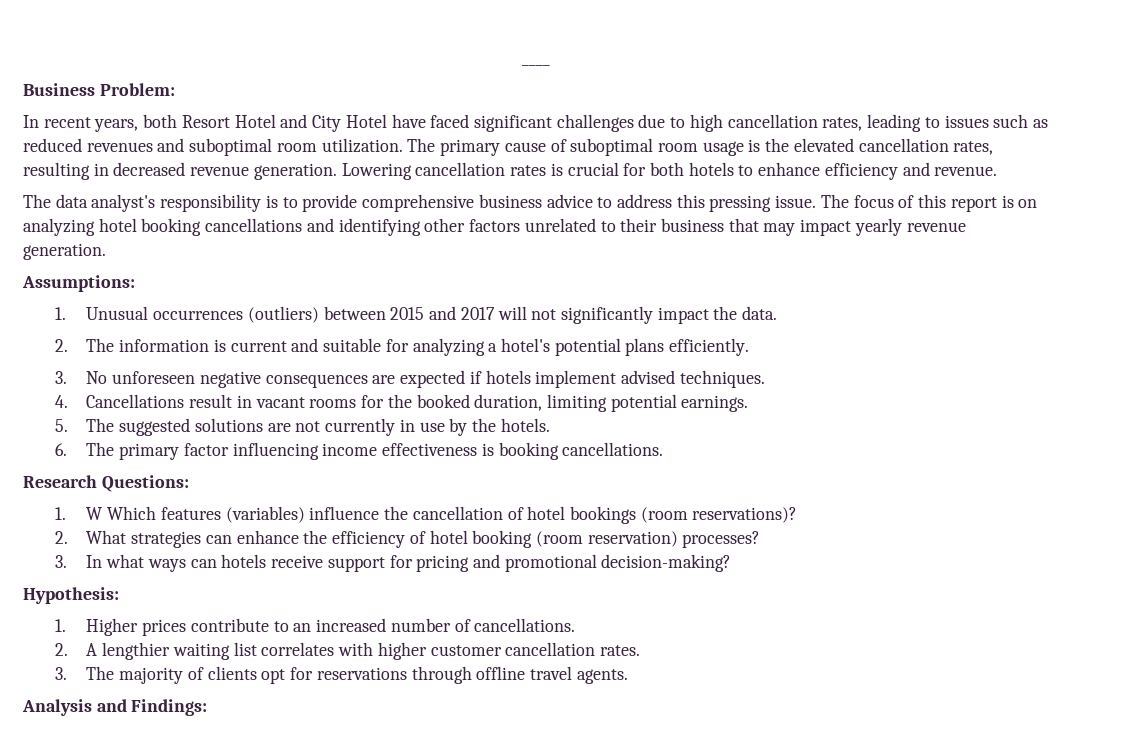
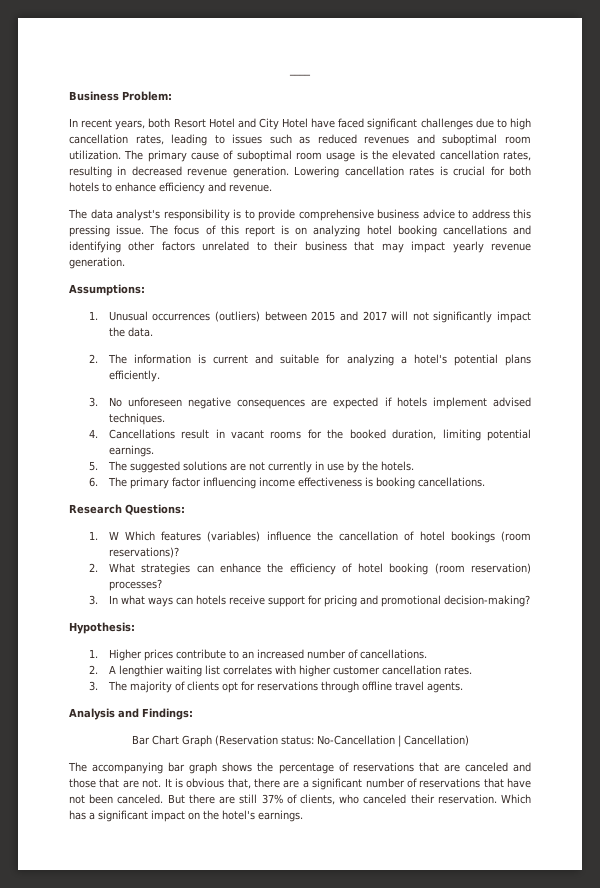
(208, 707) none -> [131,735,469,747] [68,762,531,774] [69,778,531,790] [69,794,531,805] [69,810,303,822] // Bar Chart Graph (Reservation status: No-Cancellation | Cancellation) // The accompanying bar graph shows the percentage of reservations that are canceled and those that are not. It is obvious that, there are a significant number of reservations that have not been canceled. But there are still 37% of clients, who canceled their reservation. Which has a significant impact on the hotel's earnings.

